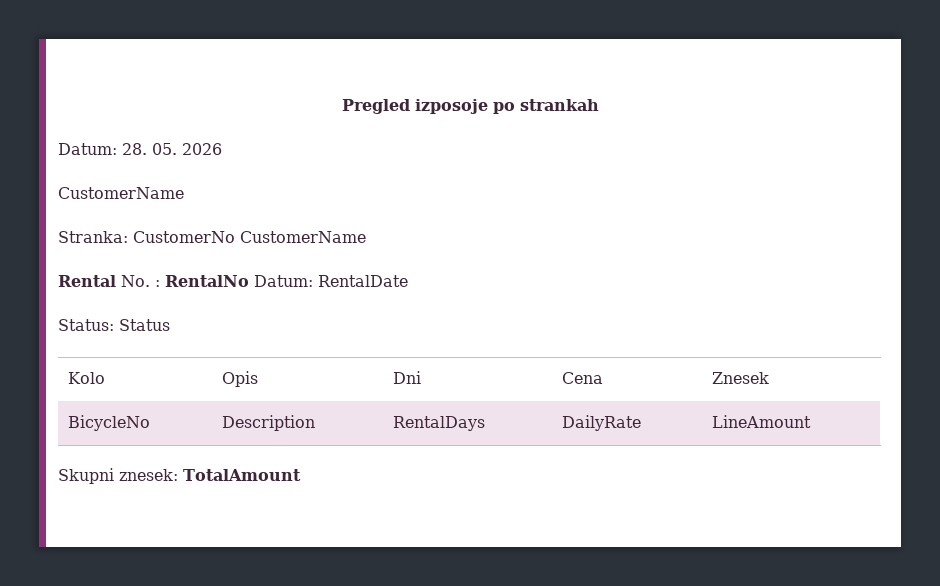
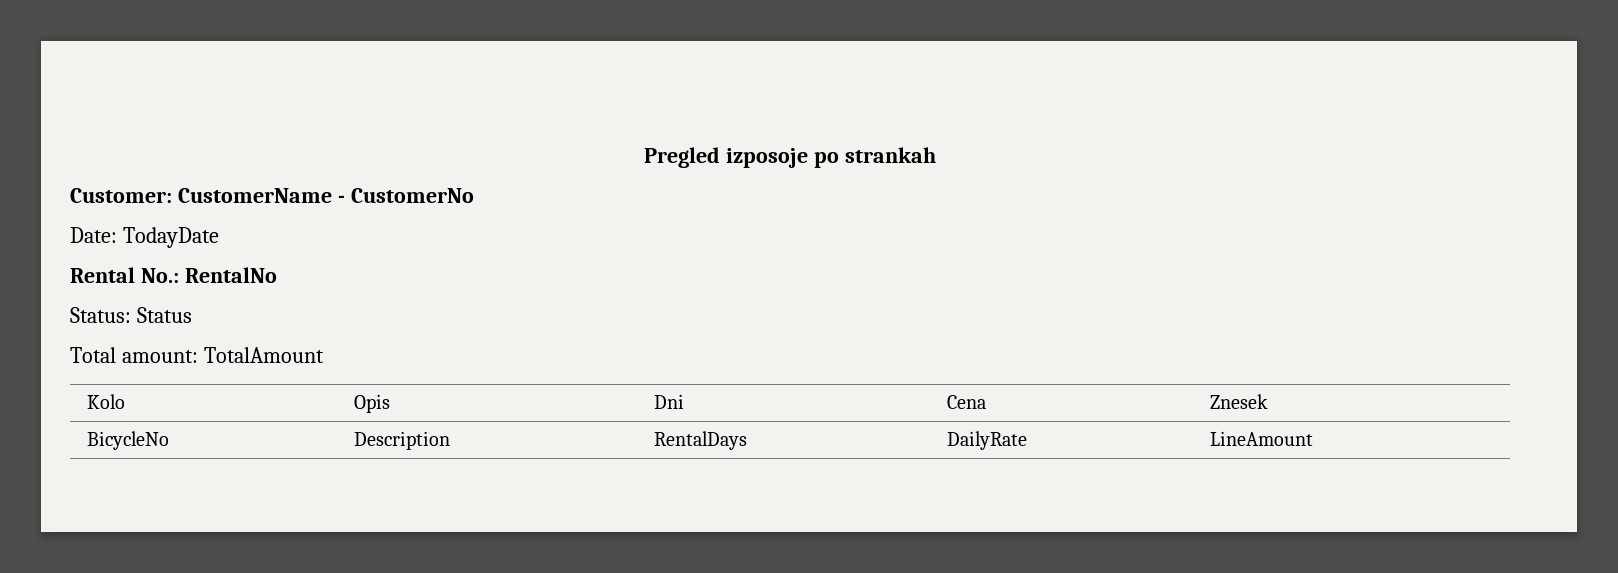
[58,143,222,155] [58,187,184,199] [58,231,366,243] Datum: 28. 05. 2026 // CustomerName // Stranka: CustomerNo CustomerName -> [70,188,474,203] [70,227,219,248] Customer: CustomerName - CustomerNo // Date: TodayDate
[121,275,160,287] No. : -> [140,268,179,283] No.:
[254,275,408,287] Datum: RentalDate -> (277, 275) none
(170, 325) none -> [70,347,324,363] // Total amount: TotalAmount
[58,468,301,484] // Skupni znesek: TotalAmount -> (1313, 438) none

